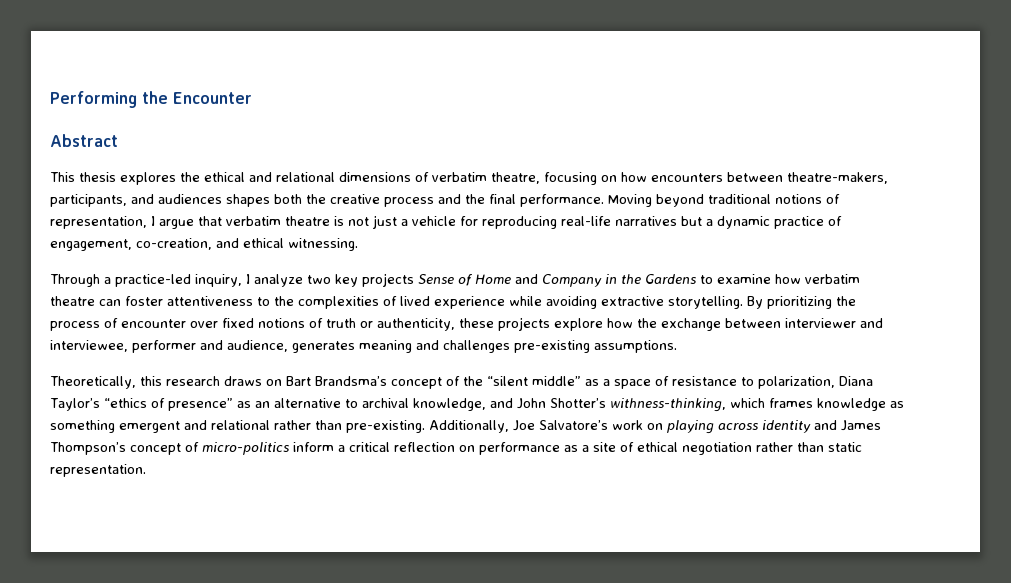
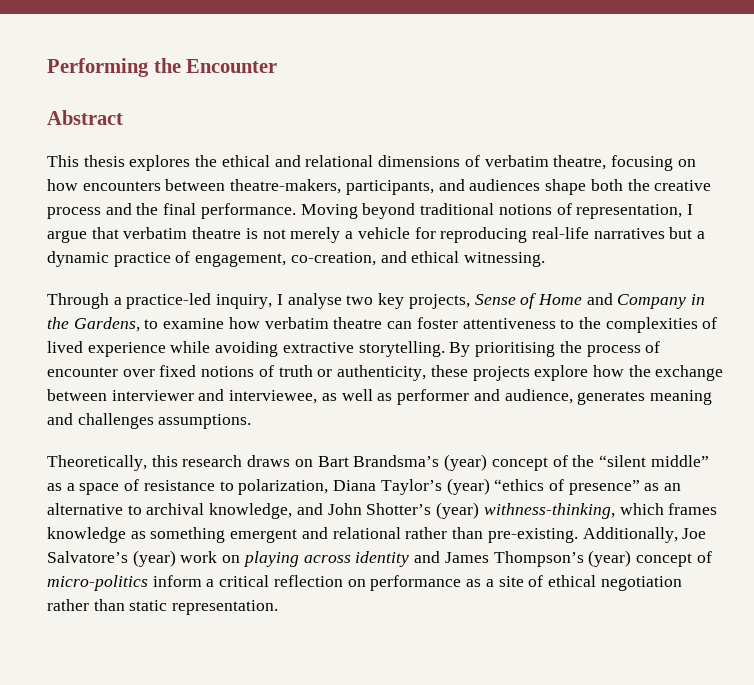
[226,194,270,207] shapes -> [545,179,587,195] shape
[373,215,397,229] just -> [290,227,341,243] merely
[254,274,303,287] analyze -> [287,293,342,309] analyse
[362,273,414,287] projects -> [408,294,470,309] projects,
[645,274,696,284] Gardens -> [73,317,140,332] Gardens,
[767,296,832,309] prioritizing -> [475,342,556,357] prioritising
(128, 346) none -> [321,389,393,401] as well as
[514,340,590,353] pre-existing -> (154, 421) none
(387, 381) none -> [444,454,488,471] (year)
(100, 404) none -> [446,478,490,495] (year)
(606, 403) none -> [436,502,480,519] (year)
(608, 425) none -> [132,550,176,567] (year)
(126, 448) none -> [588,550,632,567] (year)

